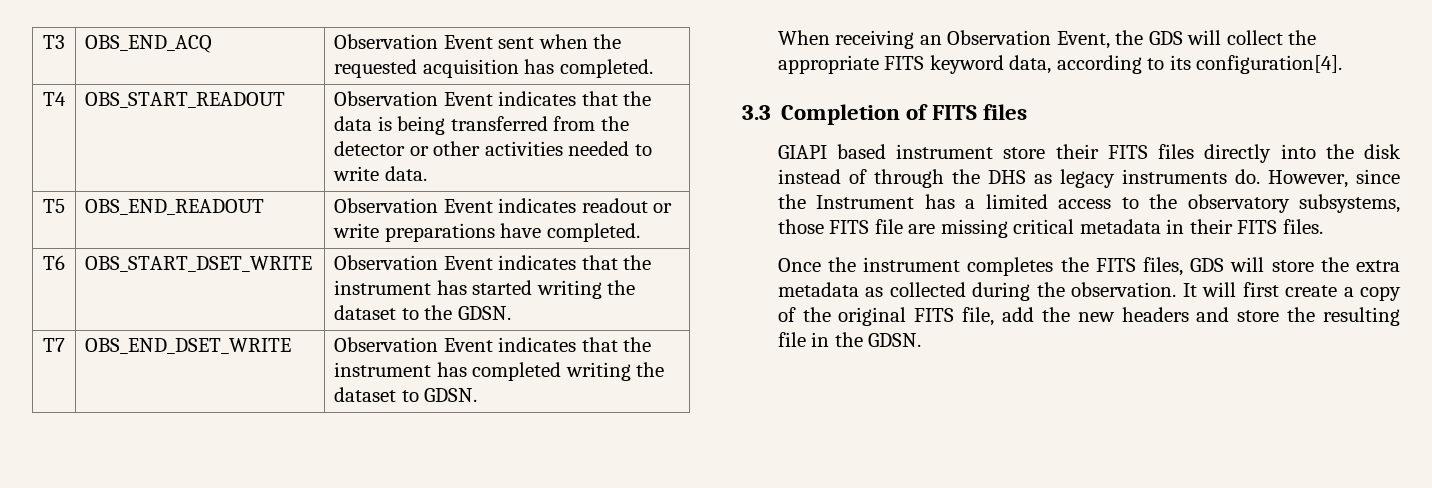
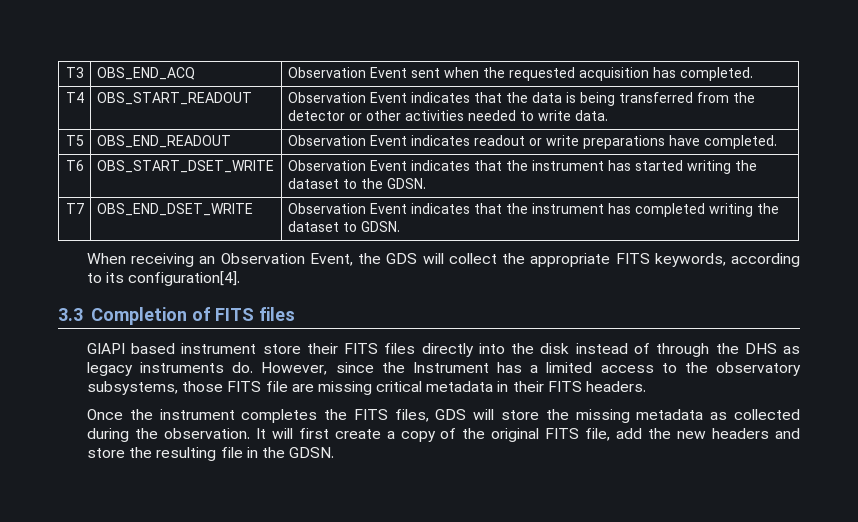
[929,55,1052,74] keyword data, -> [654,253,726,267] keywords,
[1282,219,1323,234] files. -> [586,381,647,392] headers.
[1355,260,1400,272] extra -> [575,409,630,423] missing

